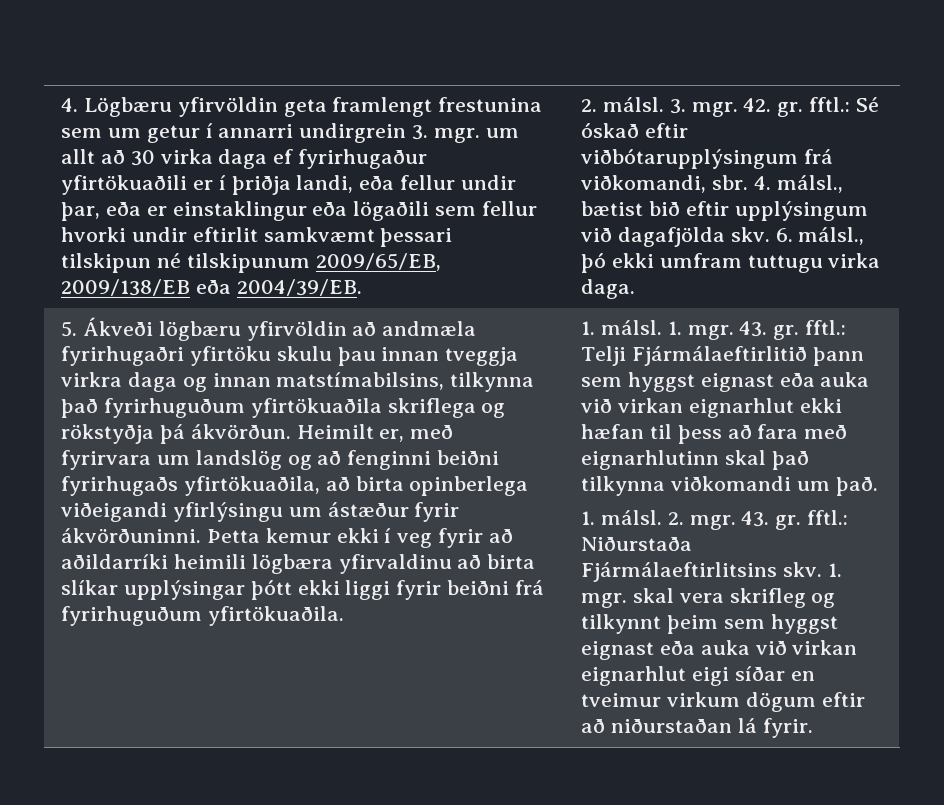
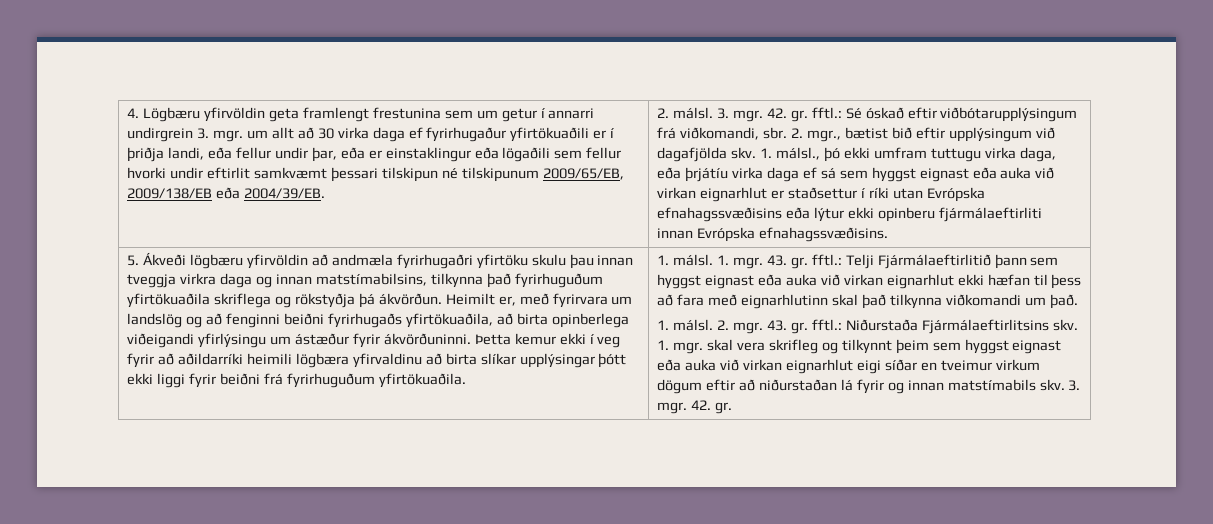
[753,175,843,193] 4. málsl., -> [791,128,841,142] 2. mgr.,
[775,228,793,242] 6. -> [760,148,773,158] 1.
[581,279,636,299] daga. -> [1019,147,1056,162] [657,167,1055,182] [657,187,985,202] [657,207,1042,222] [657,227,889,242] daga, eða þrjátíu virka daga ef sá sem hyggst eignast eða auka við virkan eignarhlut er staðsettur í ríki utan Evrópska efnahagssvæðisins eða lýtur ekki opinberu fjármálaeftirliti innan Evrópska efnahagssvæðisins.
[762,718,813,738] fyrir. -> [856,379,1081,394] [657,400,733,414] fyrir og innan matstímabils skv. 3. mgr. 42. gr.

